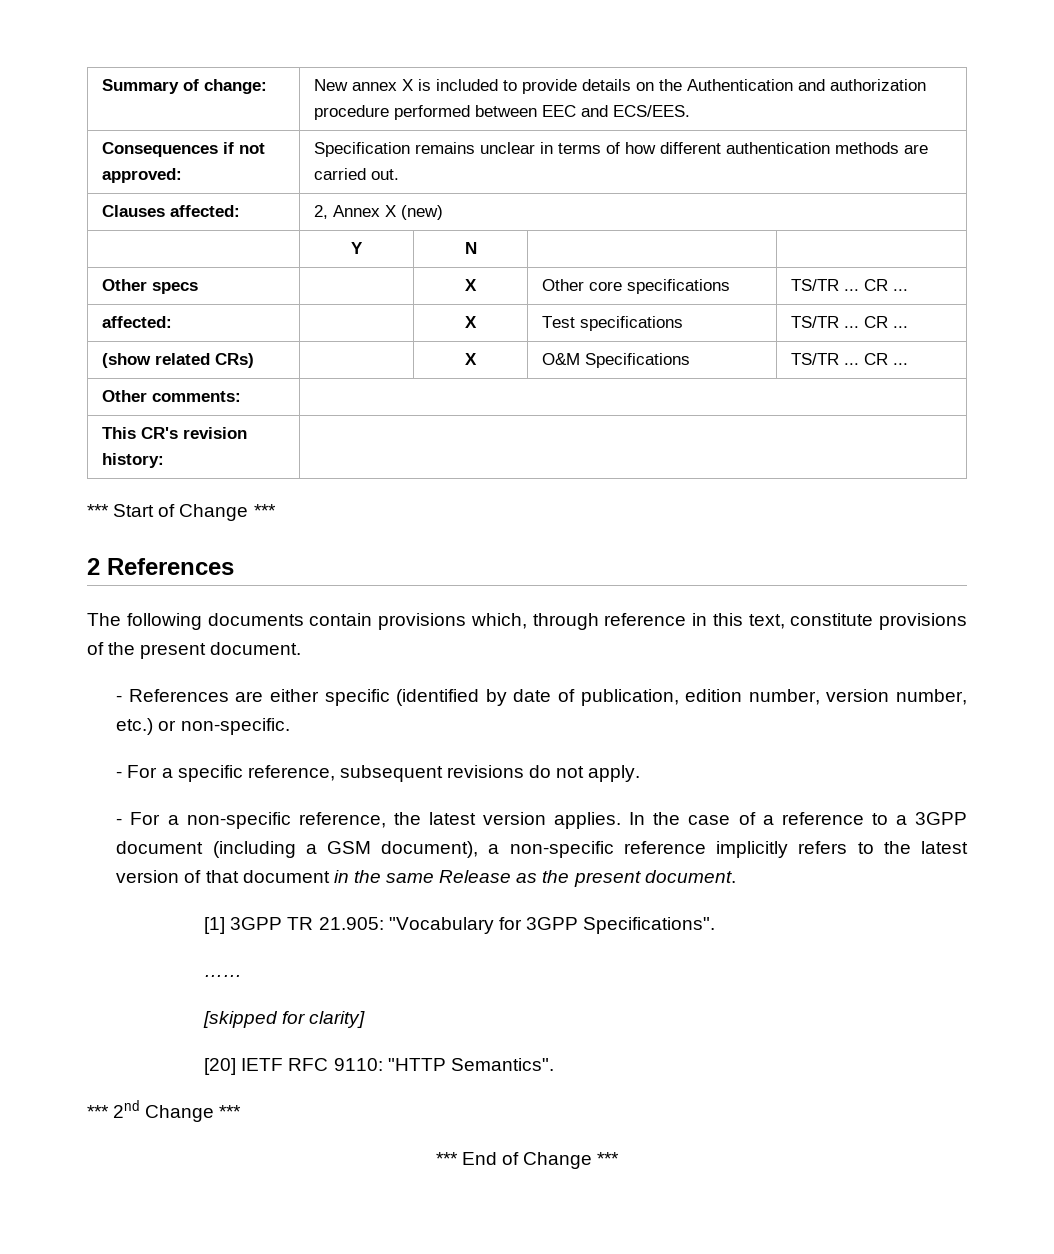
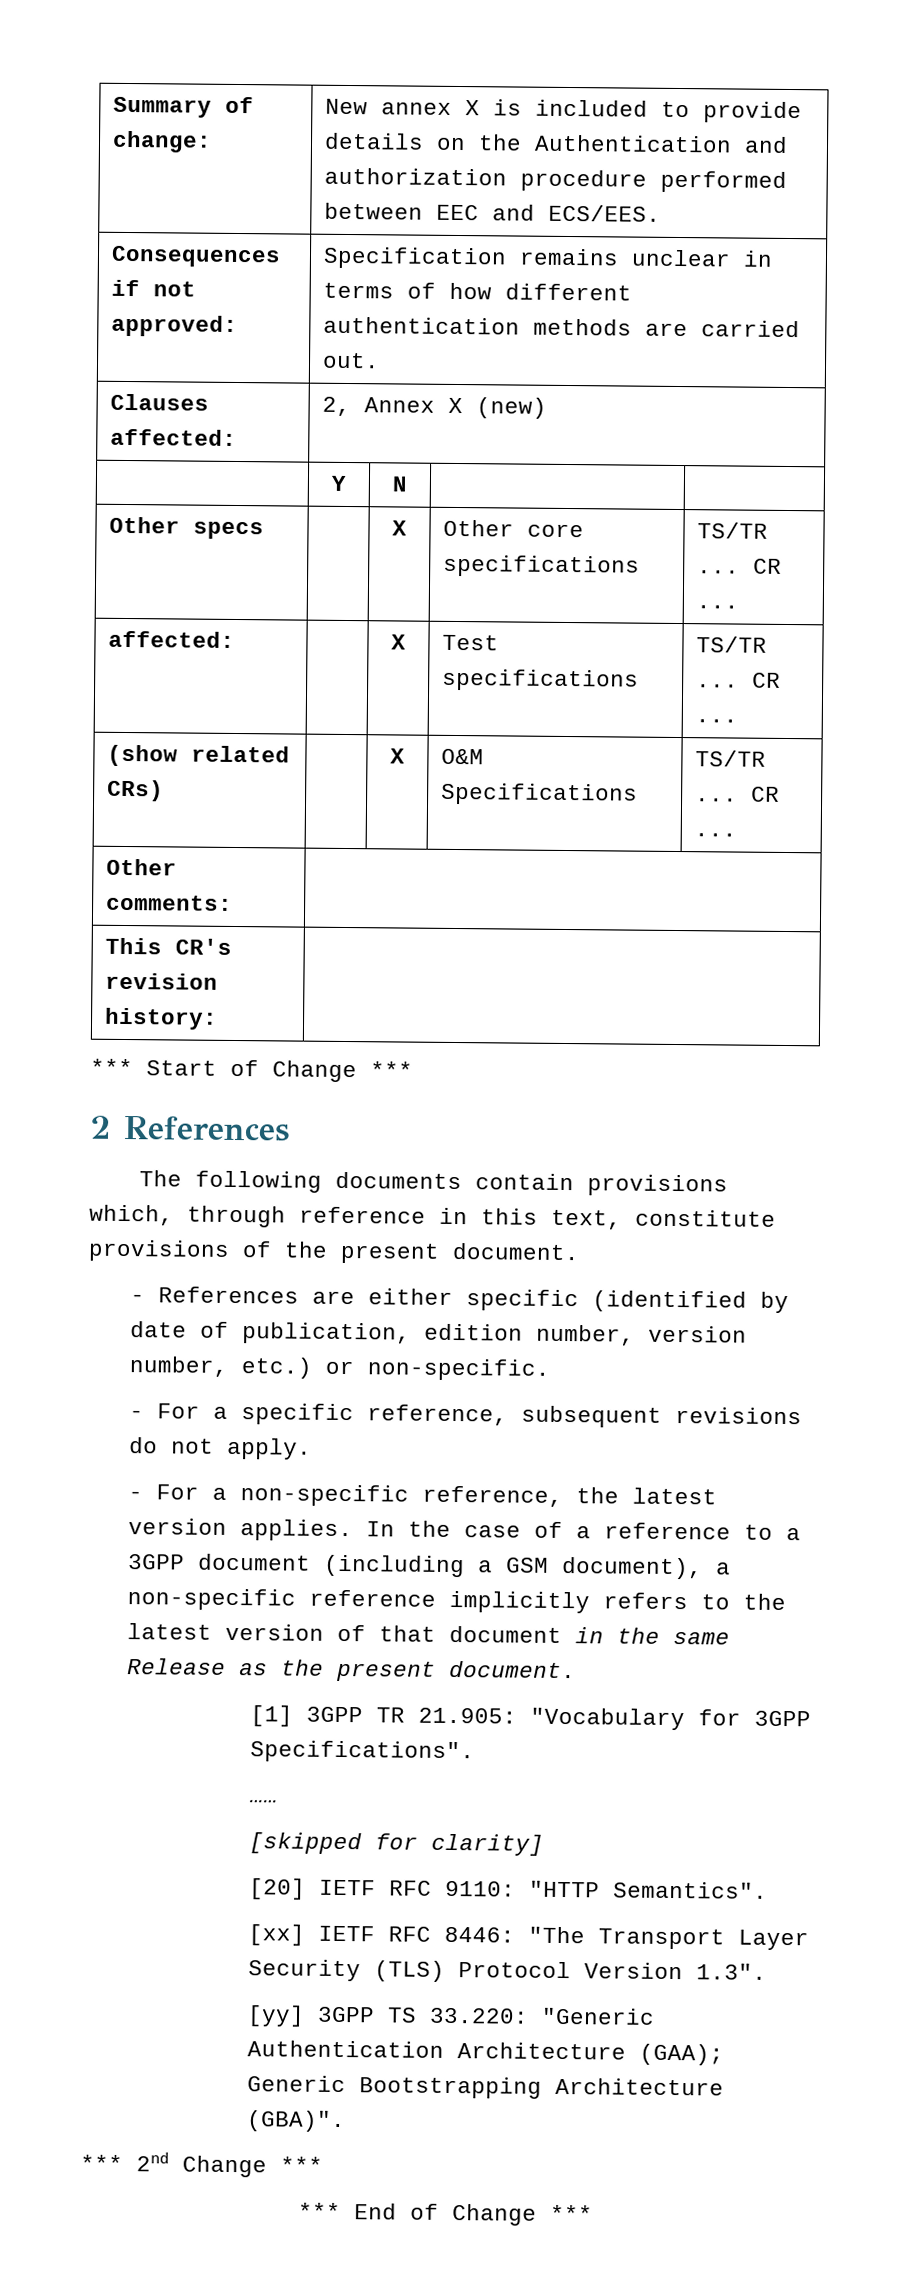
(554, 1064) none -> [248,1924,810,1951] [248,1959,768,1982] [247,2005,656,2027] [247,2040,725,2066] [247,2075,725,2099] [246,2110,347,2133] // [xx] IETF RFC 8446: "The Transport Layer Security (TLS) Protocol Version 1.3". // [yy] 3GPP TS 33.220: "Generic Authentication Architecture (GAA); Generic Bootstrapping Architecture (GBA)".

